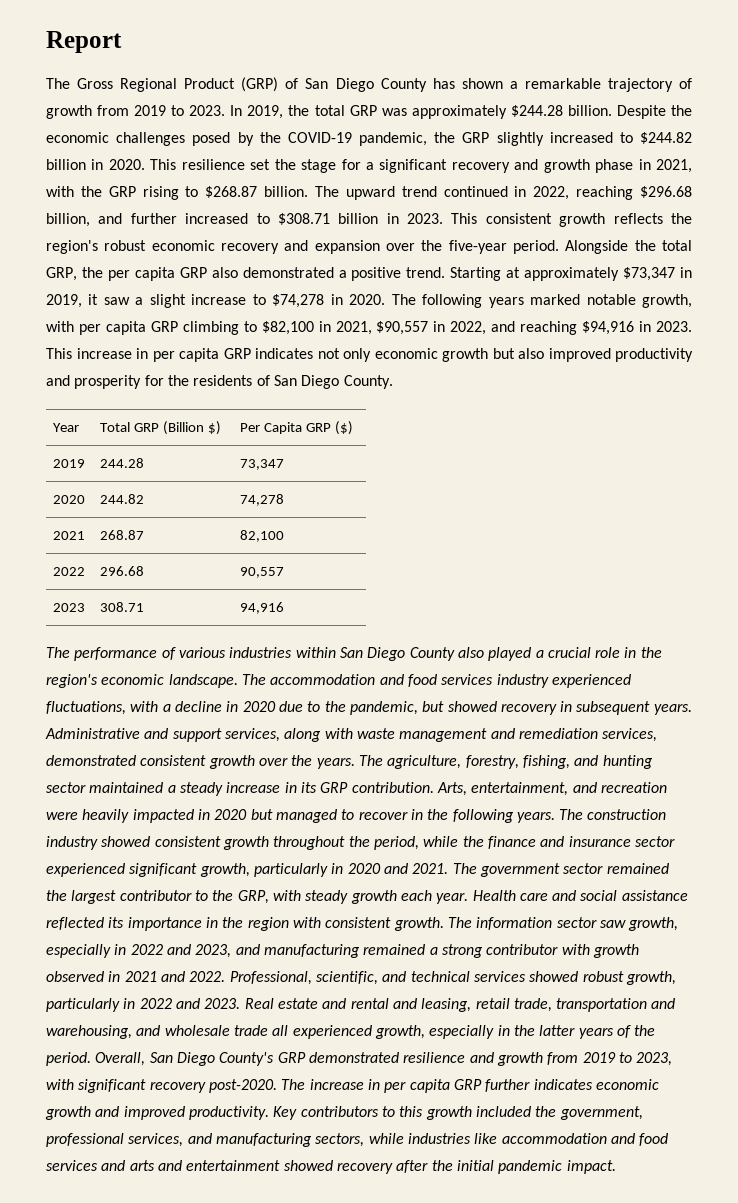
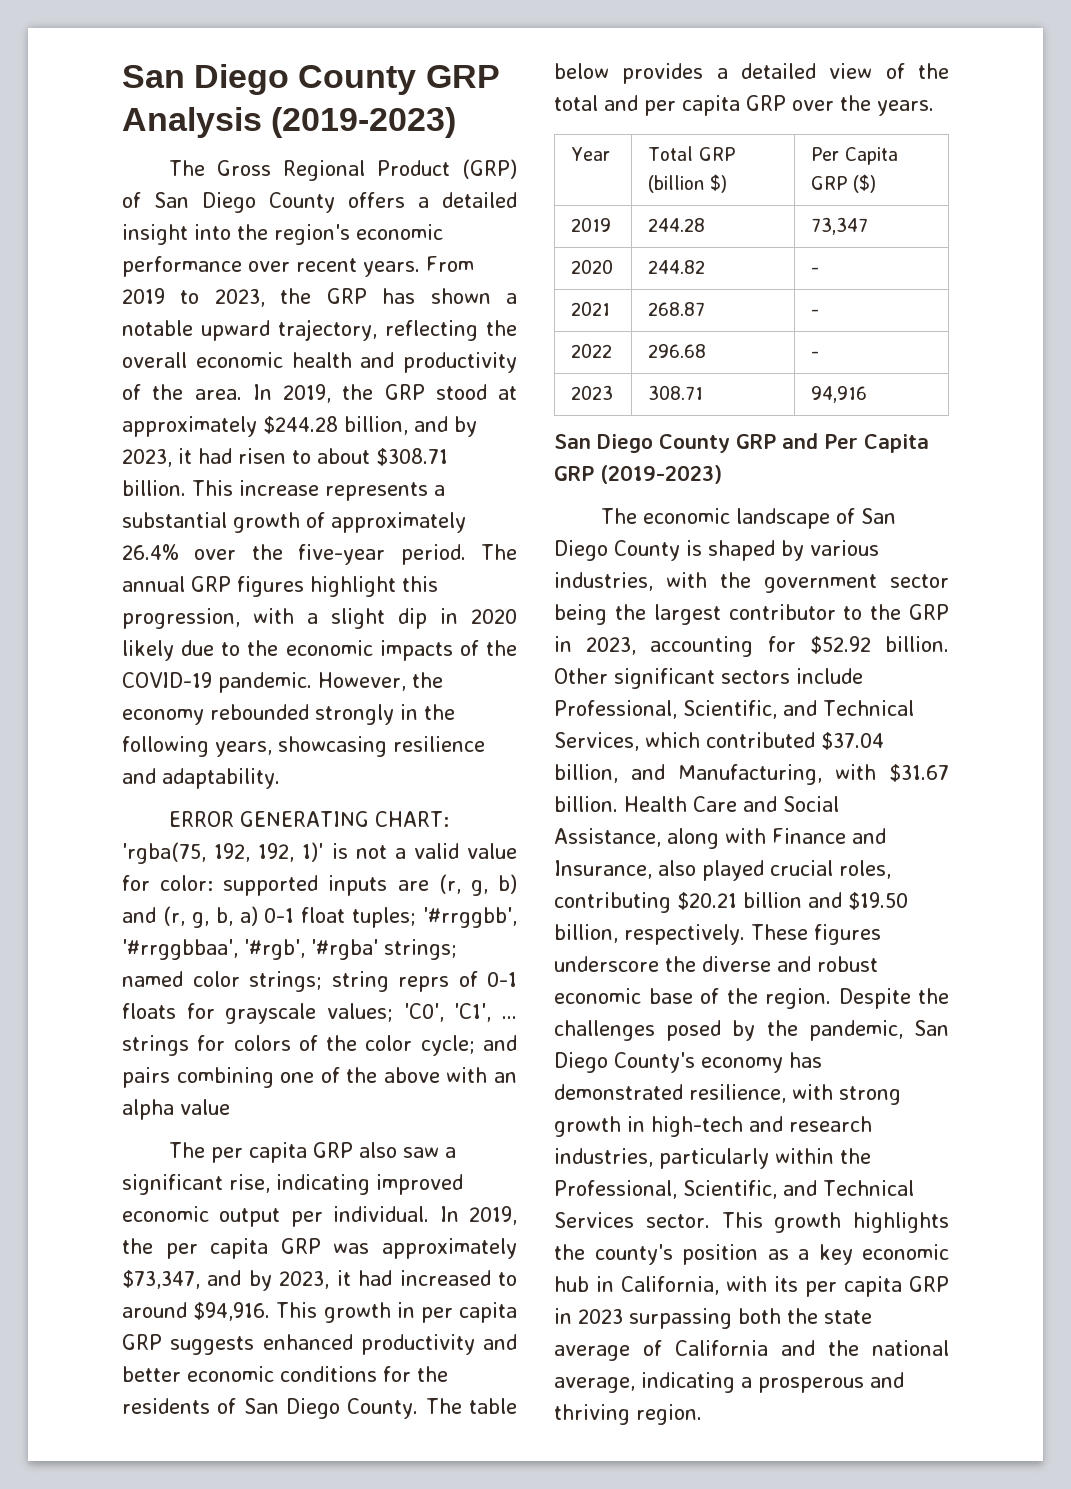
[46,31,122,53] Report -> [122,64,500,95] [122,107,457,138] San Diego County GRP Analysis (2019-2023)
[432,78,692,92] [46,105,693,119] [46,132,693,146] [46,159,692,173] [46,186,692,200] [46,213,692,227] [46,240,693,254] [46,267,693,281] [46,294,693,308] [46,321,692,335] [46,348,693,362] [46,375,142,389] has shown a remarkable trajectory of growth from 2019 to 2023. In 2019, the total GRP was approximately $244.28 billion. Despite the economic challenges posed by the COVID-19 pandemic, the GRP slightly increased to $244.82 billion in 2020. This resilience set the stage for a significant recovery and growth phase in 2021, with the GRP rising to $268.87 billion. The upward trend continued in 2022, reaching $296.68 billion, and further increased to $308.71 billion in 2023. This consistent growth reflects the region's robust economic recovery and expansion over the five-year period. Alongside the total GRP, the per capita GRP also demonstrated a positive trend. Starting at approximately $73,347 in 2019, it saw a slight increase to $74,278 in 2020. The following years marked notable growth, with per capita GRP climbing to $82,100 in 2021, $90,557 in 2022, and reaching $94,916 in 2023. This increase in per capita GRP indicates not only economic growth but also improved productivity and prosperity -> [348,192,517,208] [122,224,443,245] [122,256,474,277] [122,288,517,307] [122,319,517,341] [122,352,517,373] [122,384,517,403] [122,416,477,437] [122,448,448,467] [122,480,445,501] [122,512,466,533] [122,544,517,565] [122,576,438,597] [122,608,517,629] [122,640,517,661] [122,672,443,693] [122,704,455,725] [122,736,485,757] [122,768,280,789] [169,811,450,827] [122,842,517,864] [122,874,518,896] [122,906,517,928] [122,939,457,960] [122,971,517,992] [122,1003,517,1024] [122,1035,517,1056] [122,1067,517,1088] [122,1099,230,1120] [169,1142,457,1163] [122,1174,463,1195] [122,1206,517,1227] [122,1238,517,1259] [122,1270,517,1291] [122,1302,517,1323] [122,1334,517,1355] [122,1366,377,1382] offers a detailed insight into the region's economic performance over recent years. From 2019 to 2023, the GRP has shown a notable upward trajectory, reflecting the overall economic health and productivity of the area. In 2019, the GRP stood at approximately $244.28 billion, and by 2023, it had risen to about $308.71 billion. This increase represents a substantial growth of approximately 26.4% over the five-year period. The annual GRP figures highlight this progression, with a slight dip in 2020 likely due to the economic impacts of the COVID-19 pandemic. However, the economy rebounded strongly in the following years, showcasing resilience and adaptability. // ERROR GENERATING CHART: 'rgba(75, 192, 192, 1)' is not a valid value for color: supported inputs are (r, g, b) and (r, g, b, a) 0-1 float tuples; '#rrggbb', '#rrggbbaa', '#rgb', '#rgba' strings; named color strings; string reprs of 0-1 floats for grayscale values; 'C0', 'C1', ... strings for colors of the color cycle; and pairs combining one of the above with an alpha value // The per capita GRP also saw a significant rise, indicating improved economic output per individual. In 2019, the per capita GRP was approximately $73,347, and by 2023, it had increased to around $94,916. This growth in per capita GRP suggests enhanced productivity and better economic conditions
(393, 382) none -> [425,1398,517,1414] [554,63,949,84] [554,95,934,116] The table below provides a detailed view of the total and per capita GRP over the years.
[163,421,205,435] (Billion -> [648,175,705,193] (billion
[240,494,285,506] 74,278 -> [811,267,820,274] -
[240,530,285,542] 82,100 -> [811,309,820,316] -
[240,567,285,578] 90,557 -> [811,351,820,358] -
[46,647,662,661] [46,674,631,688] [46,701,692,715] [45,728,658,742] [46,755,653,769] [46,782,667,796] [46,809,667,823] [46,836,675,850] [46,863,477,877] The performance of various industries within San Diego County also played a crucial role in the region's economic landscape. The accommodation and food services industry experienced fluctuations, with a decline in 2020 due to the pandemic, but showed recovery in subsequent years. Administrative and support services, along with waste management and remediation services, demonstrated consistent growth over the years. The agriculture, forestry, fishing, and hunting sector maintained a steady increase in its GRP contribution. Arts, entertainment, and recreation were heavily impacted in 2020 but managed to recover in the following years. The construction industry showed consistent growth throughout the period, while the finance and insurance sector experienced significant growth, particularly in 2020 and 2021. The -> [554,433,929,453] [554,465,722,484] [601,508,897,529] [554,540,879,561] [554,572,751,591] San Diego County GRP and Per Capita GRP (2019-2023) // The economic landscape of San Diego County is shaped by various industries, with the
[606,863,669,874] remained -> [554,604,607,625] being
[237,890,688,904] [46,917,679,931] [46,944,639,958] [46,971,676,985] [46,998,676,1012] [46,1025,656,1039] [46,1052,673,1066] [46,1079,659,1093] [45,1106,643,1120] [46,1133,669,1147] [46,1160,616,1174] GRP, with steady growth each year. Health care and social assistance reflected its importance in the region with consistent growth. The information sector saw growth, especially in 2022 and 2023, and manufacturing remained a strong contributor with growth observed in 2021 and 2022. Professional, scientific, and technical services showed robust growth, particularly in 2022 and 2023. Real estate and rental and leasing, retail trade, transportation and warehousing, and wholesale trade all experienced growth, especially in the latter years of the period. Overall, San Diego County's GRP demonstrated resilience and growth from 2019 to 2023, with significant recovery post-2020. The increase in per capita GRP further indicates economic growth and improved productivity. Key contributors to this growth included the government, professional services, and manufacturing sectors, while industries like accommodation and food services and arts and entertainment showed recovery after the initial pandemic impact. -> [909,604,949,620] [554,636,949,657] [554,668,863,689] [554,700,914,719] [554,732,884,751] [554,764,949,785] [554,796,839,812] [554,828,886,849] [554,860,891,881] [554,892,908,913] [554,924,881,945] [554,956,878,972] [554,988,949,1009] [554,1020,949,1041] [554,1052,822,1073] [554,1084,901,1105] [554,1116,872,1137] [554,1148,871,1169] [554,1180,914,1199] [554,1212,949,1233] [554,1244,949,1265] [554,1276,949,1297] [554,1308,872,1329] [554,1340,949,1361] [554,1372,904,1393] [554,1404,702,1425] GRP in 2023, accounting for $52.92 billion. Other significant sectors include Professional, Scientific, and Technical Services, which contributed $37.04 billion, and Manufacturing, with $31.67 billion. Health Care and Social Assistance, along with Finance and Insurance, also played crucial roles, contributing $20.21 billion and $19.50 billion, respectively. These figures underscore the diverse and robust economic base of the region. Despite the challenges posed by the pandemic, San Diego County's economy has demonstrated resilience, with strong growth in high-tech and research industries, particularly within the Professional, Scientific, and Technical Services sector. This growth highlights the county's position as a key economic hub in California, with its per capita GRP in 2023 surpassing both the state average of California and the national average, indicating a prosperous and thriving region.

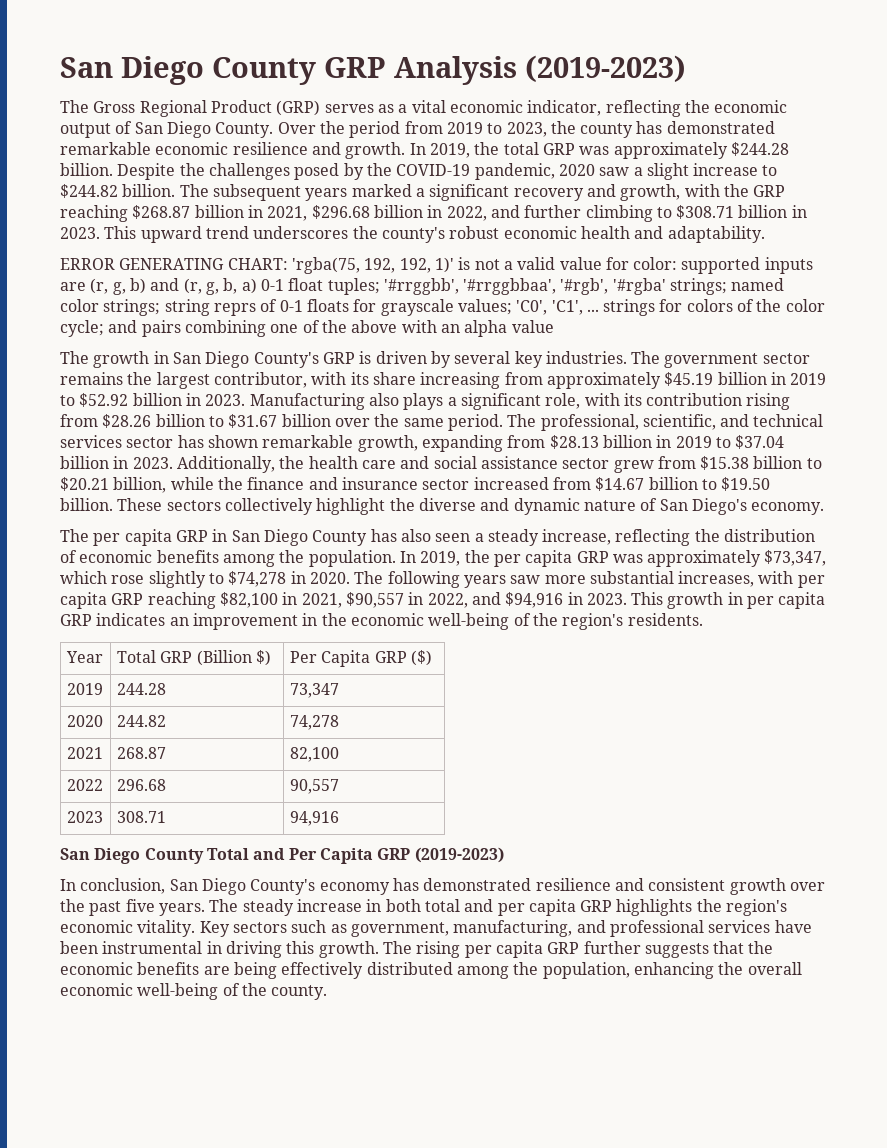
[122,192,517,213] [122,224,443,245] [122,256,474,277] [122,288,517,307] [122,319,517,341] [122,352,517,373] [122,384,517,403] [122,416,477,437] [122,448,448,467] [122,480,445,501] [122,512,466,533] [122,544,517,565] [122,576,438,597] [122,608,517,629] [122,640,517,661] [122,672,443,693] [122,704,455,725] [122,736,485,757] of San Diego County offers a detailed insight into the region's economic performance over recent years. From 2019 to 2023, the GRP has shown a notable upward trajectory, reflecting the overall economic health and productivity of the area. In 2019, the GRP stood at approximately $244.28 billion, and by 2023, it had risen to about $308.71 billion. This increase represents a substantial growth of approximately 26.4% over the five-year period. The annual GRP figures highlight this progression, with a slight dip in 2020 likely due to the economic impacts of the COVID-19 pandemic. However, the economy rebounded strongly in the following years, showcasing resilience -> [324,100,788,117] [60,121,775,138] [60,142,789,159] [60,163,778,180] [60,184,786,201] [60,205,807,222] [60,226,630,243] serves as a vital economic indicator, reflecting the economic output of San Diego County. Over the period from 2019 to 2023, the county has demonstrated remarkable economic resilience and growth. In 2019, the total GRP was approximately $244.28 billion. Despite the challenges posed by the COVID-19 pandemic, 2020 saw a slight increase to $244.82 billion. The subsequent years marked a significant recovery and growth, with the GRP reaching $268.87 billion in 2021, $296.68 billion in 2022, and further climbing to $308.71 billion in 2023. This upward trend underscores the county's robust economic health
[211,1142,457,1163] [122,1174,463,1195] [122,1206,430,1227] per capita GRP also saw a significant rise, indicating improved economic output per individual. -> [93,351,810,368] [60,372,827,389] [60,393,791,410] [60,414,824,431] [60,435,785,452] [60,456,822,473] [60,477,771,493] [60,498,825,515] [60,529,816,546] [60,550,396,567] growth in San Diego County's GRP is driven by several key industries. The government sector remains the largest contributor, with its share increasing from approximately $45.19 billion in 2019 to $52.92 billion in 2023. Manufacturing also plays a significant role, with its contribution rising from $28.26 billion to $31.67 billion over the same period. The professional, scientific, and technical services sector has shown remarkable growth, expanding from $28.13 billion in 2019 to $37.04 billion in 2023. Additionally, the health care and social assistance sector grew from $15.38 billion to $20.21 billion, while the finance and insurance sector increased from $14.67 billion to $19.50 billion. These sectors collectively highlight the diverse and dynamic nature of San Diego's economy. // The per capita GRP in San Diego County has also seen a steady increase, reflecting the distribution of economic benefits among the population.
[207,1270,517,1291] [122,1302,271,1321] and by 2023, it had increased to around $94,916. -> [60,571,825,588] [60,592,627,609] which rose slightly to $74,278 in 2020. The following years saw more substantial increases, with per capita GRP reaching $82,100 in 2021, $90,557 in 2022, and $94,916 in 2023.
[170,1334,517,1355] [122,1366,448,1382] [122,1398,517,1419] [554,63,949,84] [554,95,934,116] suggests enhanced productivity and better economic conditions for the residents of San Diego County. The table below provides a detailed view of the total and per capita GRP over the years. -> [96,613,703,630] indicates an improvement in the economic well-being of the region's residents.
[648,175,705,193] (billion -> [196,650,252,666] (Billion
[811,267,820,274] - -> [289,715,339,730] 74,278
[811,309,820,316] - -> [289,747,339,762] 82,100
[811,351,820,358] - -> [289,779,339,794] 90,557
[736,434,776,449] GRP -> [206,848,249,860] Total
[601,508,897,529] [554,540,879,561] [554,572,949,593] [554,604,949,625] [554,636,949,657] [554,668,863,689] [554,700,914,719] [554,732,884,751] [554,764,949,785] [554,796,839,812] [554,828,886,849] [554,860,891,881] [554,892,908,913] [554,924,881,945] [554,956,878,972] [554,988,949,1009] [554,1020,903,1041] The economic landscape of San Diego County is shaped by various industries, with the government sector being the largest contributor to the GRP in 2023, accounting for $52.92 billion. Other significant sectors include Professional, Scientific, and Technical Services, which contributed $37.04 billion, and Manufacturing, with $31.67 billion. Health Care and Social Assistance, along with Finance and Insurance, also played crucial roles, contributing $20.21 billion and $19.50 billion, respectively. These figures underscore the diverse and robust economic base of the region. Despite the challenges posed by the pandemic, -> [60,878,166,894] In conclusion,
[689,1084,901,1105] [554,1116,872,1137] [554,1148,871,1169] [554,1180,914,1199] [554,1212,949,1233] [554,1244,949,1265] [554,1276,949,1297] [554,1308,872,1329] [554,1340,949,1361] [554,1372,904,1393] [554,1404,702,1425] resilience, with strong growth in high-tech and research industries, particularly within the Professional, Scientific, and Technical Services sector. This growth highlights the county's position as a key economic hub in California, with its per capita GRP in 2023 surpassing both the state average of California and the national average, indicating a prosperous and thriving region. -> [535,878,825,895] [60,899,788,916] [60,920,812,937] [60,941,774,958] [60,962,802,979] [60,983,328,1000] resilience and consistent growth over the past five years. The steady increase in both total and per capita GRP highlights the region's economic vitality. Key sectors such as government, manufacturing, and professional services have been instrumental in driving this growth. The rising per capita GRP further suggests that the economic benefits are being effectively distributed among the population, enhancing the overall economic well-being of the county.

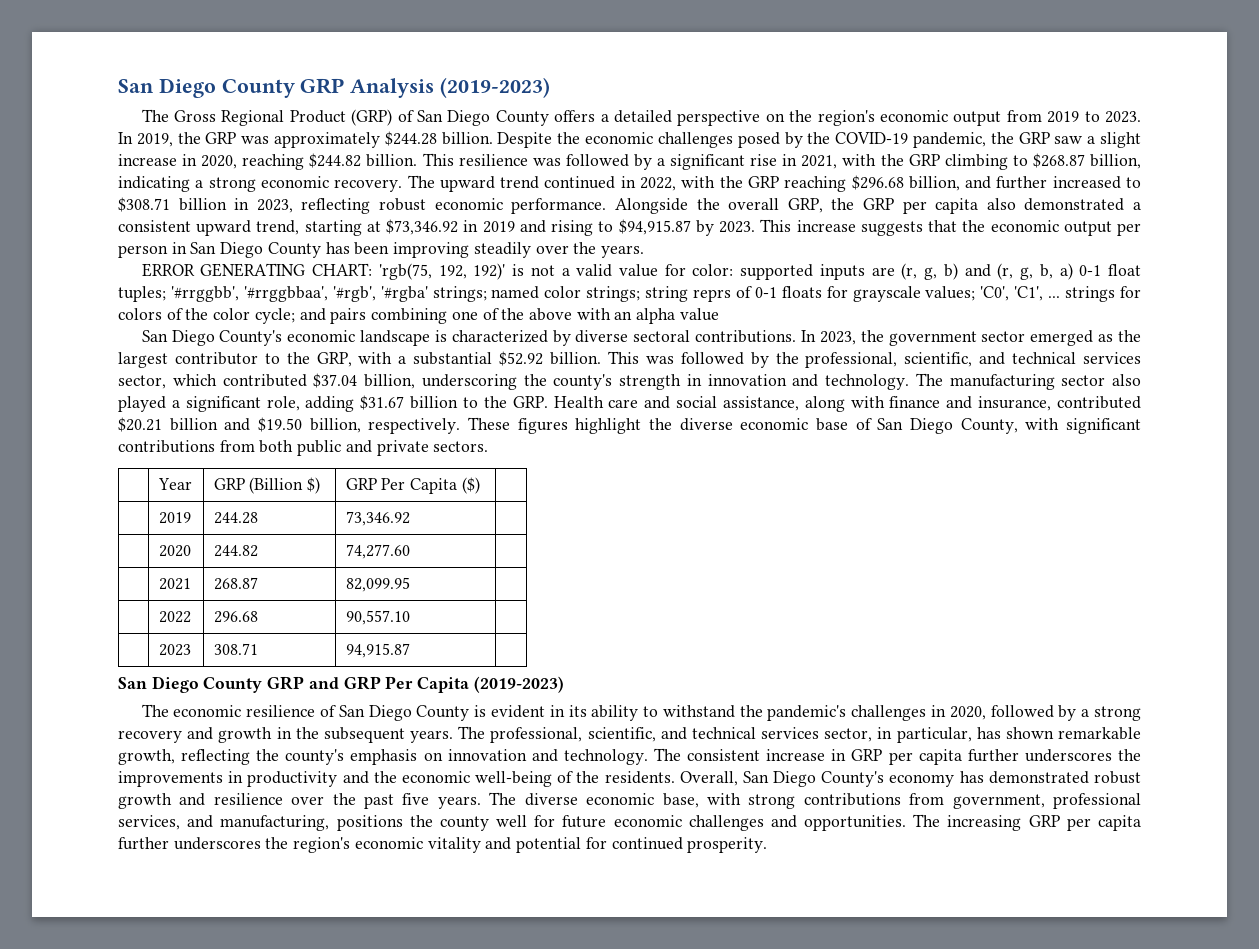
[324,100,788,117] [60,121,775,138] [60,142,539,159] serves as a vital economic indicator, reflecting the economic output of San Diego County. Over the period from 2019 to 2023, the county has demonstrated remarkable economic resilience and growth. In 2019, the total -> [397,110,1141,126] [118,132,201,147] of San Diego County offers a detailed perspective on the region's economic output from 2019 to 2023. In 2019, the
(205, 169) none -> [585,132,654,144] economic
[558,164,595,176] 2020 -> [990,132,1050,144] the GRP
[762,165,778,176] [60,184,786,201] [60,205,487,222] to $244.82 billion. The subsequent years marked a significant recovery and growth, with the GRP reaching $268.87 billion in 2021, $296.68 billion in 2022, -> [182,153,1142,170] [118,175,960,192] in 2020, reaching $244.82 billion. This resilience was followed by a significant rise in 2021, with the GRP climbing to $268.87 billion, indicating a strong economic recovery. The upward trend continued in 2022, with the GRP reaching $296.68 billion,
[585,205,653,222] climbing -> [1052,176,1121,189] increased
[60,226,765,243] 2023. This upward trend underscores the county's robust economic health and adaptability. -> [256,198,1141,214] [118,219,1141,236] [118,242,644,258] 2023, reflecting robust economic performance. Alongside the overall GRP, the GRP per capita also demonstrated a consistent upward trend, starting at $73,346.92 in 2019 and rising to $94,915.87 by 2023. This increase suggests that the economic output per person in San Diego County has been improving steadily over the years.
[291,257,454,274] 'rgba(75, 192, 192, 1)' -> [378,263,506,280] 'rgb(75, 192, 192)'
[60,351,810,368] [60,372,827,389] [60,393,791,410] [60,414,503,431] The growth in San Diego County's GRP is driven by several key industries. The government sector remains the largest contributor, with its share increasing from approximately $45.19 billion in 2019 to $52.92 billion in 2023. Manufacturing also plays a significant role, with its contribution rising from $28.26 billion to $31.67 billion over the same period. -> [141,330,1142,346] [118,351,1142,368] [118,373,1141,390] [118,395,1142,412] [118,417,1141,434] [118,440,489,456] [157,478,192,490] [213,477,321,494] [345,477,480,494] [158,512,191,524] [213,512,258,524] [345,511,410,526] [158,545,191,557] [213,545,258,557] [345,544,410,559] [158,578,191,590] [213,577,258,590] [345,577,410,592] [158,611,191,623] [213,611,258,623] [345,610,410,625] [158,644,191,656] [213,643,258,655] [345,643,410,658] [118,676,564,693] [141,704,1141,721] [118,727,453,743] San Diego County's economic landscape is characterized by diverse sectoral contributions. In 2023, the government sector emerged as the largest contributor to the GRP, with a substantial $52.92 billion. This was followed by the professional, scientific, and technical services sector, which contributed $37.04 billion, underscoring the county's strength in innovation and technology. The manufacturing sector also played a significant role, adding $31.67 billion to the GRP. Health care and social assistance, along with finance and insurance, contributed $20.21 billion and $19.50 billion, respectively. These figures highlight the diverse economic base of San Diego County, with significant contributions from both public and private sectors. // | Year | GRP (Billion $) | GRP Per Capita ($) | // | 2019 | 244.28 | 73,346.92 | // | 2020 | 244.82 | 74,277.60 | // | 2021 | 268.87 | 82,099.95 | // | 2022 | 296.68 | 90,557.10 | // | 2023 | 308.71 | 94,915.87 | // San Diego County GRP and GRP Per Capita (2019-2023) // The economic resilience of San Diego County is evident in its ability to withstand the pandemic's challenges in 2020, followed by a strong recovery and growth in the subsequent years.
[126,437,174,448] sector -> [824,727,972,743] sector, in particular,
[421,435,785,452] [60,456,822,473] [60,477,771,493] [60,498,825,515] [60,529,816,546] [60,550,827,567] [60,571,825,588] [60,592,826,609] [60,613,318,630] expanding from $28.13 billion in 2019 to $37.04 billion in 2023. Additionally, the health care and social assistance sector grew from $15.38 billion to $20.21 billion, while the finance and insurance sector increased from $14.67 billion to $19.50 billion. These sectors collectively highlight the diverse and dynamic nature of San Diego's economy. // The per capita GRP in San Diego County has also seen a steady increase, reflecting the distribution of economic benefits among the population. In 2019, the per capita GRP was approximately $73,347, which rose slightly to $74,278 in 2020. The following years saw more substantial increases, with per capita GRP reaching $82,100 in 2021, $90,557 in 2022, and $94,916 in 2023. This growth in per capita GRP indicates an improvement in -> [181,748,1141,765] [118,771,369,787] reflecting the county's emphasis on innovation and technology. The consistent increase in GRP per capita further underscores the improvements in productivity and
[562,613,624,630] region's -> (600, 777) none
[65,651,103,663] [116,650,271,666] [289,650,432,667] [66,683,103,695] [116,683,166,695] [289,683,339,698] [66,715,103,727] [116,715,166,727] [289,715,339,730] [66,747,103,759] [116,747,166,759] [289,747,339,762] [66,779,103,791] [116,779,166,791] [289,779,339,794] [66,811,103,823] [116,811,166,823] [289,811,339,826] [60,847,504,864] [60,878,166,894] // Year | Total GRP (Billion $) | Per Capita GRP ($) // 2019 | 244.28 | 73,347 // 2020 | 244.82 | 74,278 // 2021 | 268.87 | 82,100 // 2022 | 296.68 | 90,557 // 2023 | 308.71 | 94,916 // San Diego County Total and Per Capita GRP (2019-2023) // In conclusion, -> [679,771,738,786] Overall,
[535,878,786,895] resilience and consistent growth -> [1093,771,1141,784] [118,793,283,809] robust growth and resilience
[242,899,788,916] [60,920,812,937] [60,941,774,958] [60,962,802,979] [60,983,328,1000] steady increase in both total and per capita GRP highlights the region's economic vitality. Key sectors such as government, manufacturing, and professional services have been instrumental in driving this growth. The rising per capita GRP further suggests that the economic benefits are being effectively distributed among the population, enhancing the overall economic well-being of the county. -> [524,793,1141,809] [118,814,1141,831] [118,837,768,853] diverse economic base, with strong contributions from government, professional services, and manufacturing, positions the county well for future economic challenges and opportunities. The increasing GRP per capita further underscores the region's economic vitality and potential for continued prosperity.

